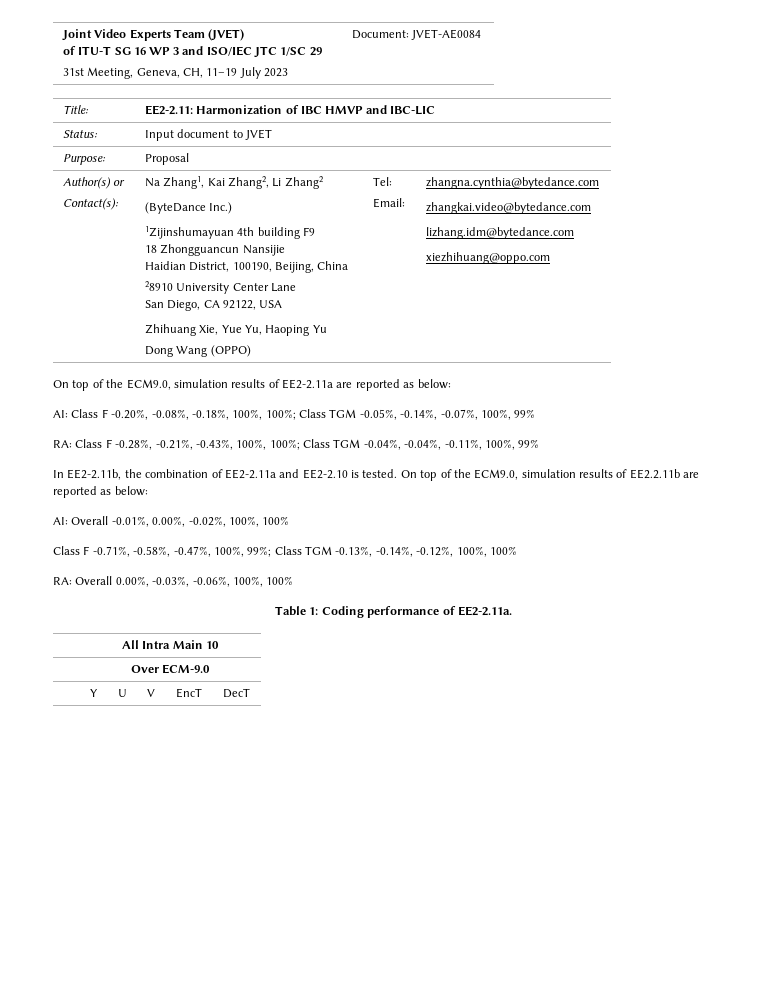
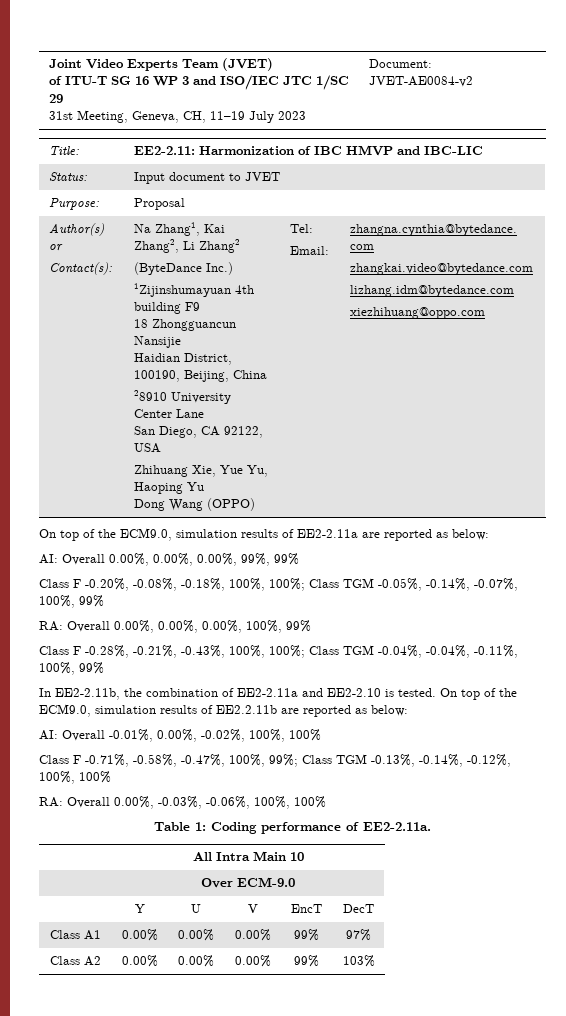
[411,29,482,40] JVET-AE0084 -> [368,76,473,87] JVET-AE0084-v2
(68, 414) none -> [62,553,299,566] Overall 0.00%, 0.00%, 0.00%, 99%, 99% //
(72, 444) none -> [67,620,311,633] Overall 0.00%, 0.00%, 0.00%, 100%, 99% //
(250, 693) none -> [50,930,101,940] [121,929,158,941] [178,929,214,941] [234,929,271,941] [294,929,319,941] [346,929,371,941] [50,956,101,966] [121,955,158,967] [178,955,214,967] [234,955,271,967] [294,955,319,967] [342,955,375,967] // Class A1 | 0.00% | 0.00% | 0.00% | 99% | 97% // Class A2 | 0.00% | 0.00% | 0.00% | 99% | 103%

